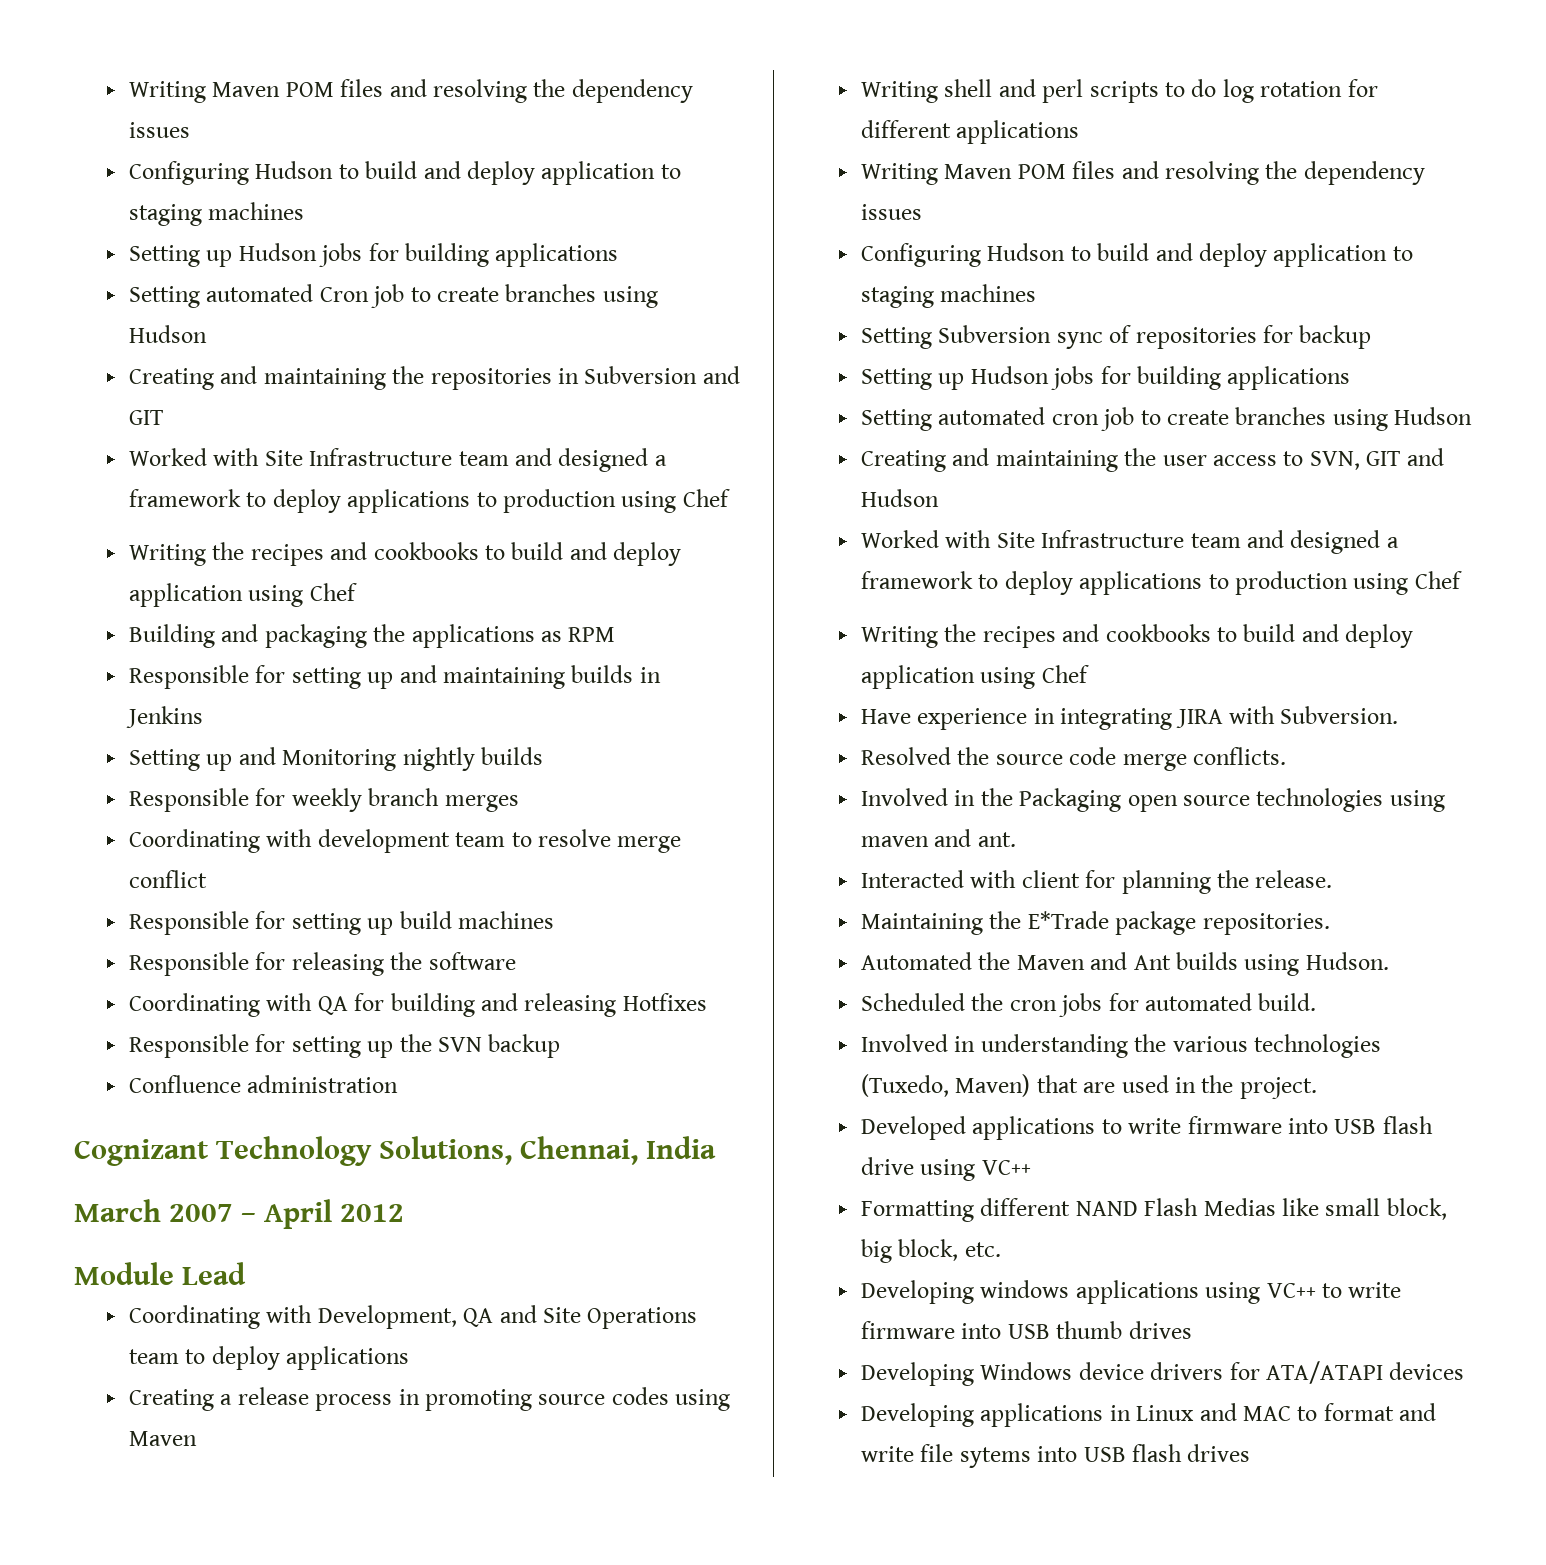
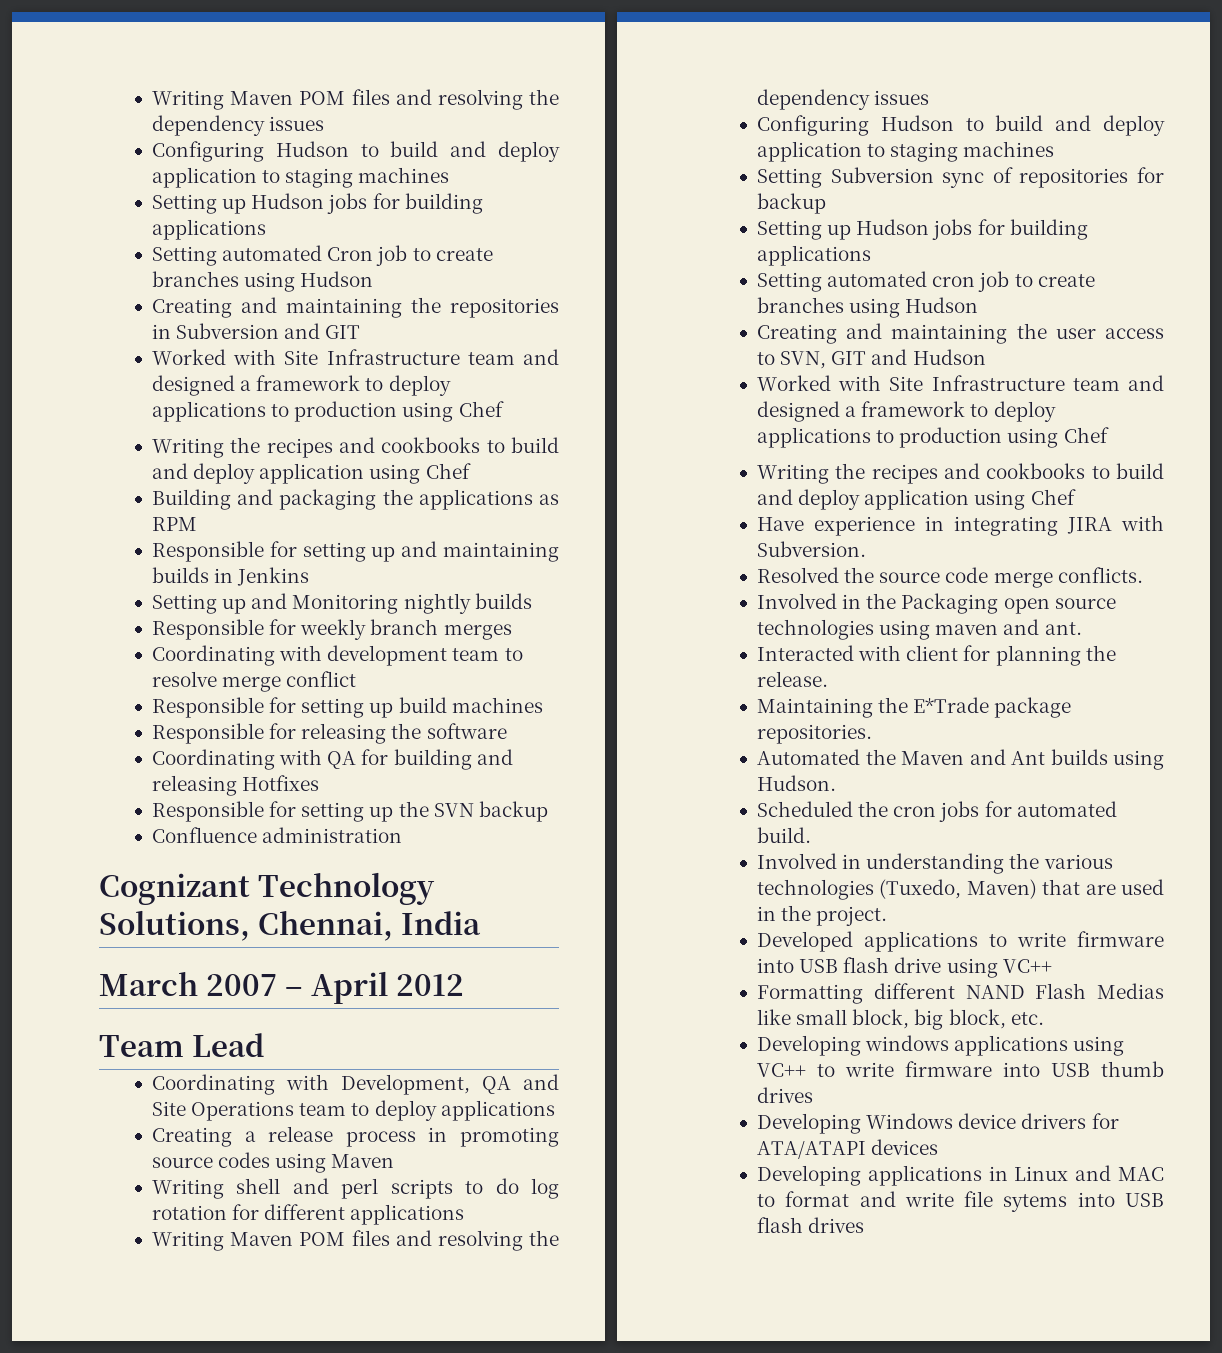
[74,1262,174,1285] Module -> [99,1035,184,1057] Team

